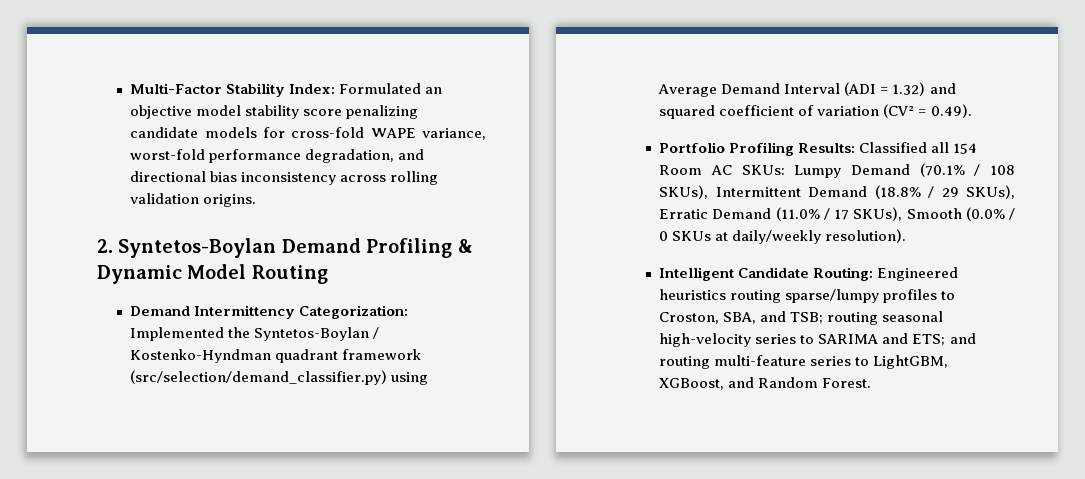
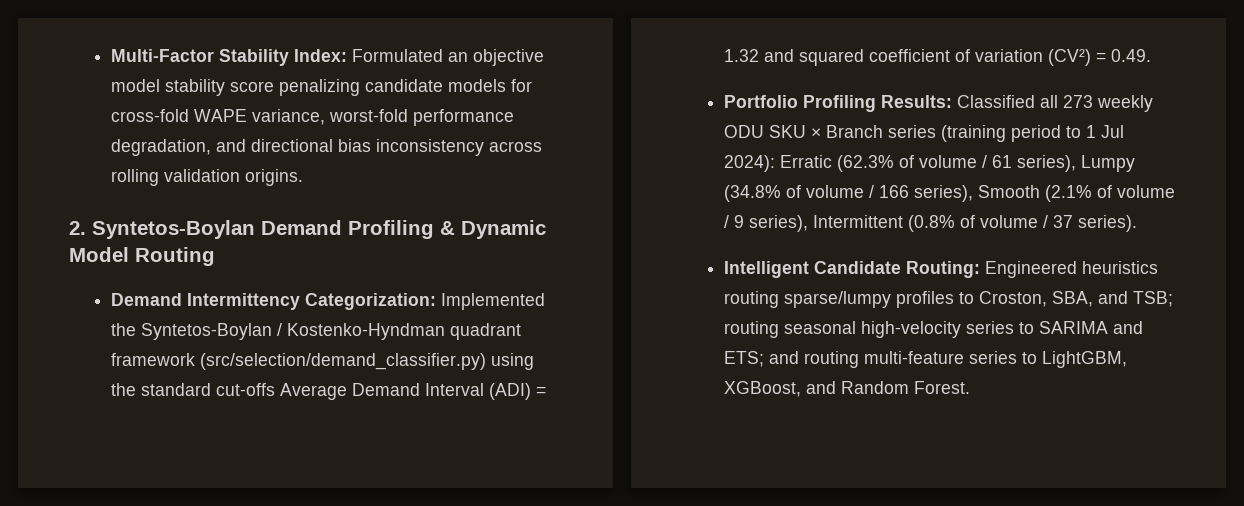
[658,82,926,97] Average Demand Interval (ADI = 1.32) -> [110,383,546,400] [723,49,759,62] the standard cut-offs Average Demand Interval (ADI) = 1.32
[883,104,972,118] (CV² = 0.49). -> [1047,49,1151,66] (CV²) = 0.49.
[953,143,978,154] [659,163,1015,178] [659,185,1015,199] [659,207,1015,221] [659,229,907,244] 154 Room AC SKUs: Lumpy Demand (70.1% / 108 SKUs), Intermittent Demand (18.8% / 29 SKUs), Erratic Demand (11.0% / 17 SKUs), Smooth (0.0% / 0 SKUs at daily/weekly resolution). -> [1062,95,1153,112] [723,125,1124,142] [723,155,1135,172] [723,185,1175,202] [723,215,1137,232] 273 weekly ODU SKU × Branch series (training period to 1 Jul 2024): Erratic (62.3% of volume / 61 series), Lumpy (34.8% of volume / 166 series), Smooth (2.1% of volume / 9 series), Intermittent (0.8% of volume / 37 series).

